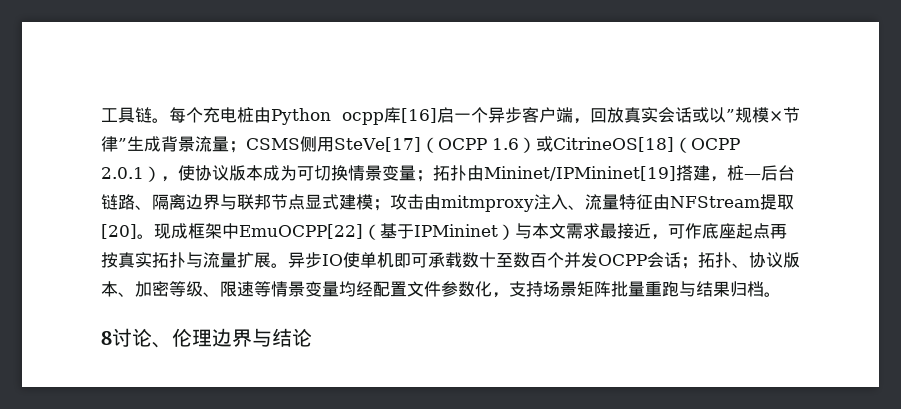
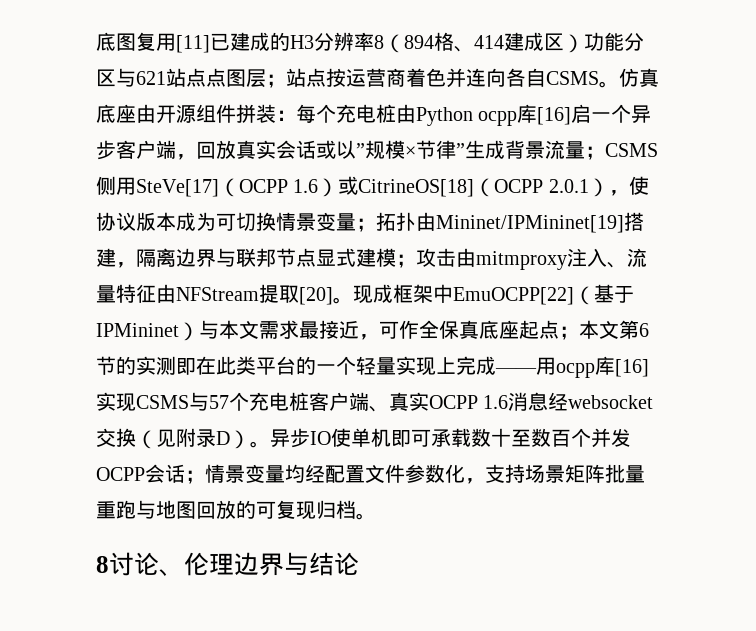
[101,107,169,123] 工具链。 -> [96,32,644,53] [96,68,659,88] [96,104,296,123] 底图复用[11]已建成的H3分辨率8（894格、414建成区）功能分区与621站点点图层；站点按运营商着色并连向各自CSMS。仿真底座由开源组件拼装：
[727,165,795,181] [101,194,152,210] 桩—后台链路、 -> (136, 265) none
(702, 231) none -> [419,320,479,339] 全保真
[770,223,787,239] [101,252,271,268] 再按真实拓扑与流量扩展 -> [559,320,649,340] [96,356,649,378] [96,392,654,412] [96,428,250,449] ；本文第6节的实测即在此类平台的一个轻量实现上完成——用ocpp库[16]实现CSMS与57个充电桩客户端、真实OCPP 1.6消息经websocket交换（见附录D）
[698,252,800,268] [101,281,271,297] 拓扑、协议版本、加密等级、限速等 -> (205, 477) none
[696,281,730,297] 结果 -> [156,500,316,520] 地图回放的可复现

